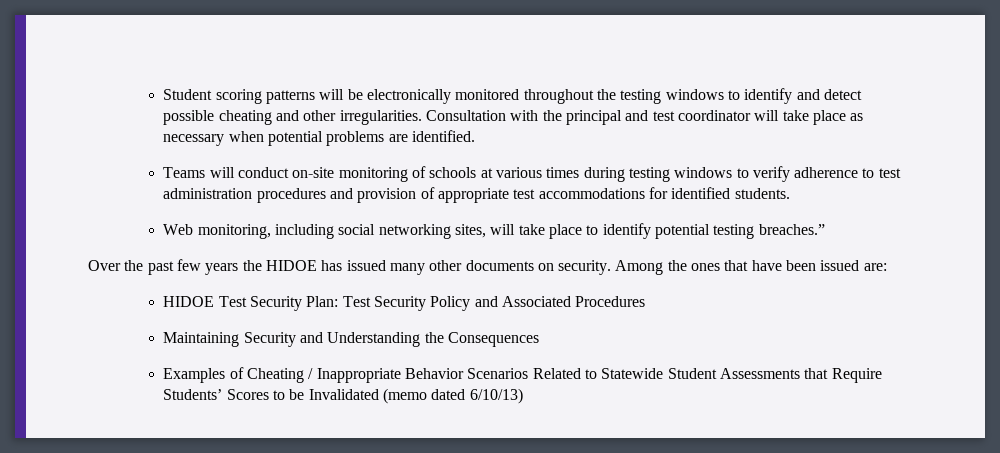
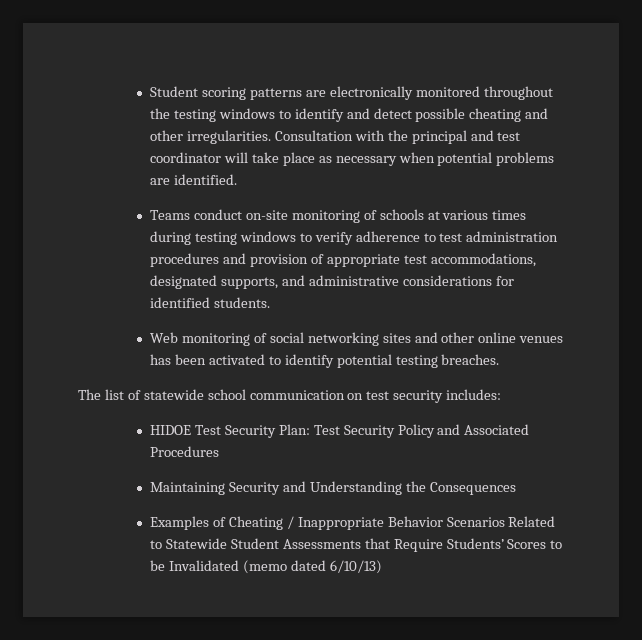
[319,89,363,100] will be -> [305,90,326,97] are
[209,167,235,178] will -> (191, 215) none
[538,187,790,199] [163,223,825,239] [88,259,887,275] accommodations for identified students. // Web monitoring, including social networking sites, will take place to identify potential testing breaches.” // Over the past few years the HIDOE has issued many other documents on security. Among the ones that have been issued are: -> [430,253,536,267] [150,275,514,289] [150,297,270,308] [150,332,564,346] [150,354,500,368] [78,389,502,403] accommodations, designated supports, and administrative considerations for identified students. // Web monitoring of social networking sites and other online venues has been activated to identify potential testing breaches. // The list of statewide school communication on test security includes:

